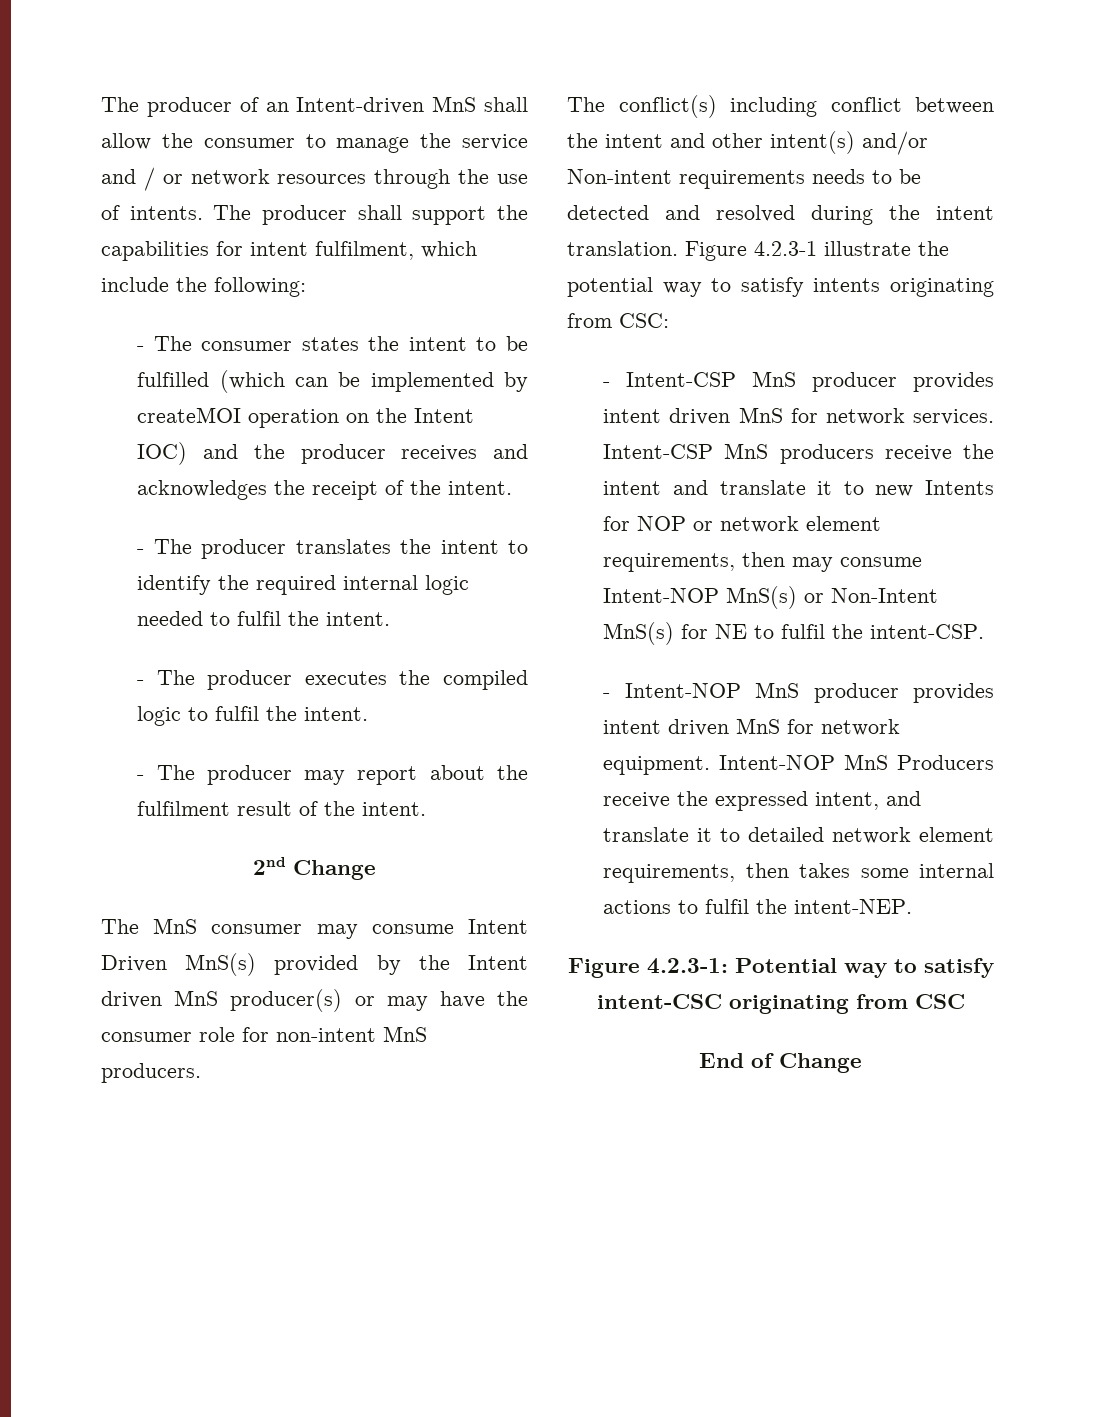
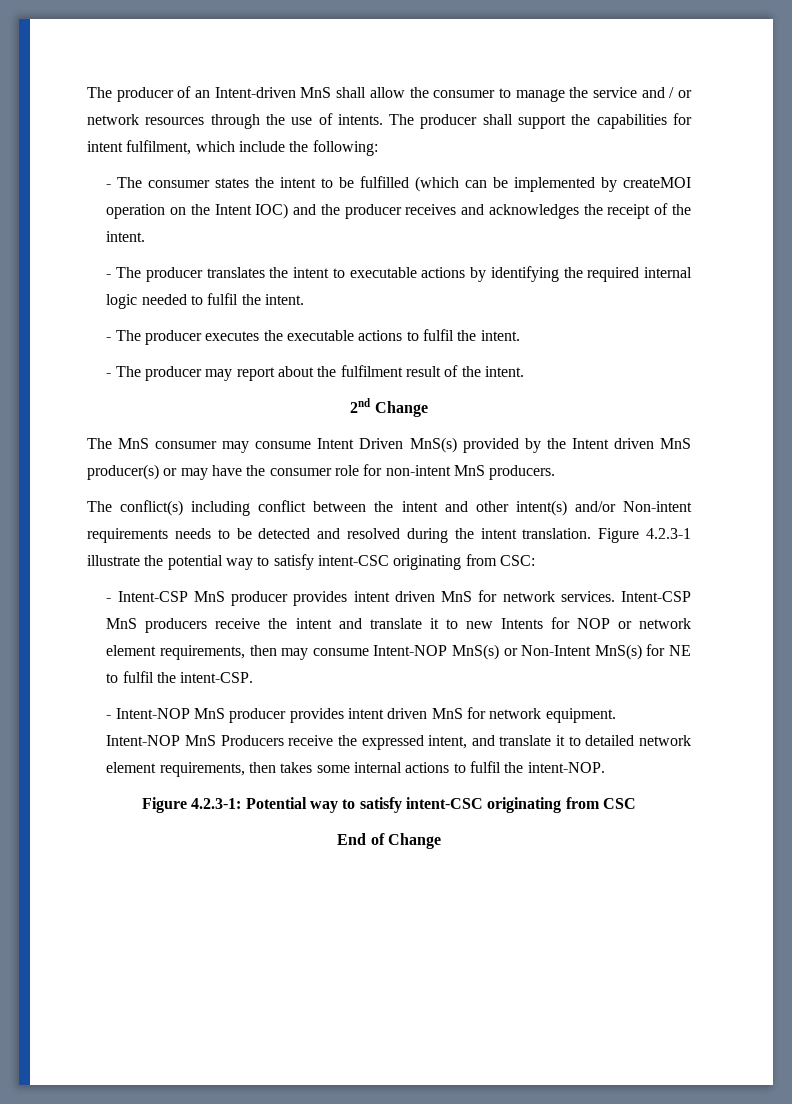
[137,575,212,595] identify -> [349,266,559,282] executable actions by identifying
[443,670,528,690] [137,706,182,726] compiled logic -> [286,330,403,341] executable actions
[813,278,881,292] intents -> [317,555,389,566] intent-CSC
[794,899,913,914] intent-NEP. -> [527,762,605,773] intent-NOP.

